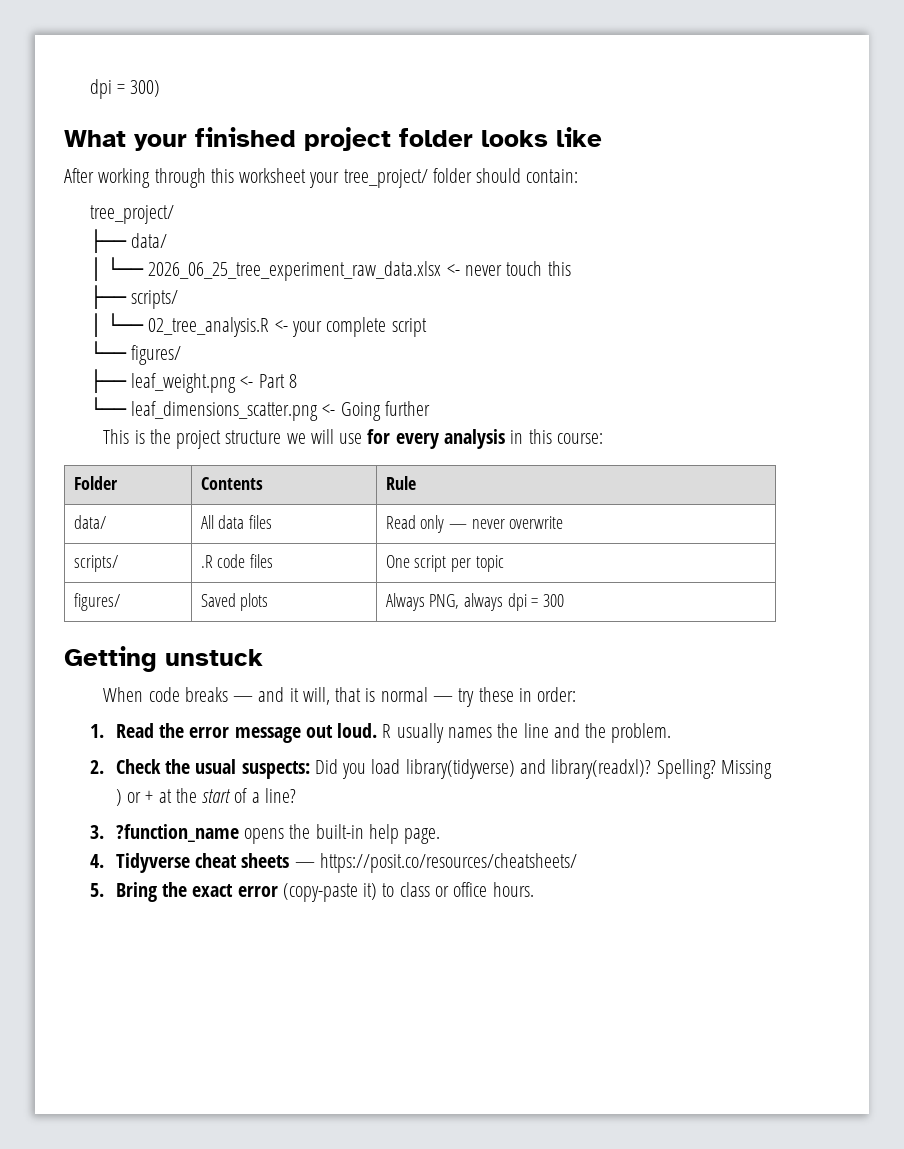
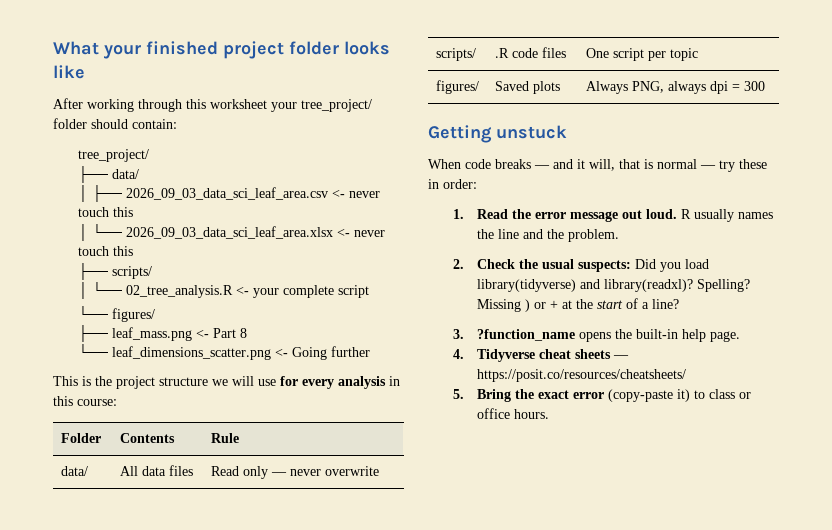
[89,79,161,99] dpi = 300) // -> (53, 48) none
[89,257,442,281] // │ └── 2026_06_25_tree_experiment_raw_data.xlsx -> [77,185,380,202] [77,207,133,217] [77,224,333,241] // │ ├── 2026_09_03_data_sci_leaf_area.csv <- never touch this // │ └── 2026_09_03_data_sci_leaf_area.xlsx
[131,373,237,393] leaf_weight.png -> [111,327,192,341] leaf_mass.png

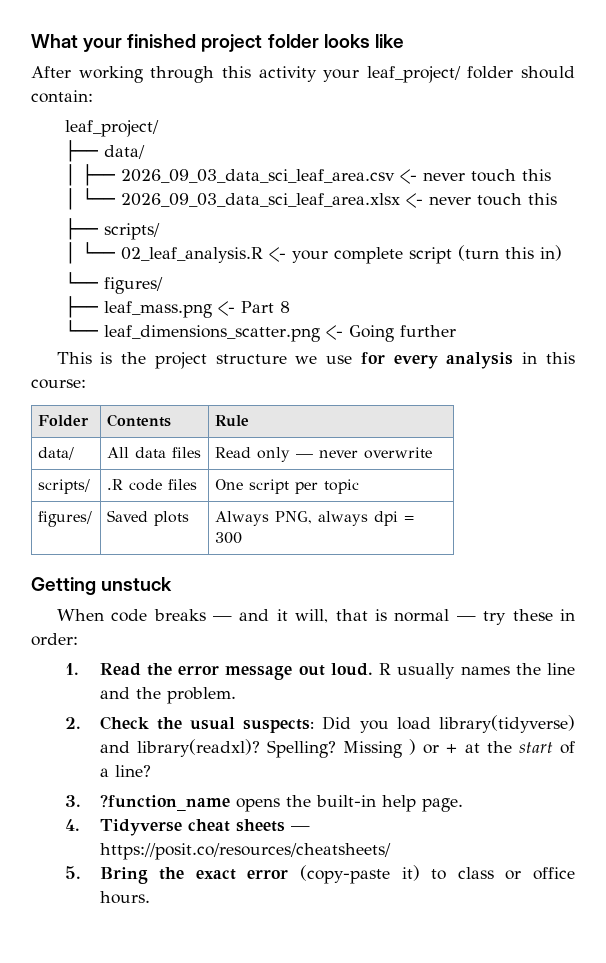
[210,99,372,112] worksheet your tree_project/ -> [258,66,461,83] activity your leaf_project/
[77,149,149,162] tree_project/ -> [65,120,160,137] leaf_project/
[125,285,233,298] 02_tree_analysis.R -> [121,247,264,263] 02_leaf_analysis.R
(369, 291) none -> [458,245,563,261] (turn this in)
[232,376,254,386] will -> (318, 360) none

